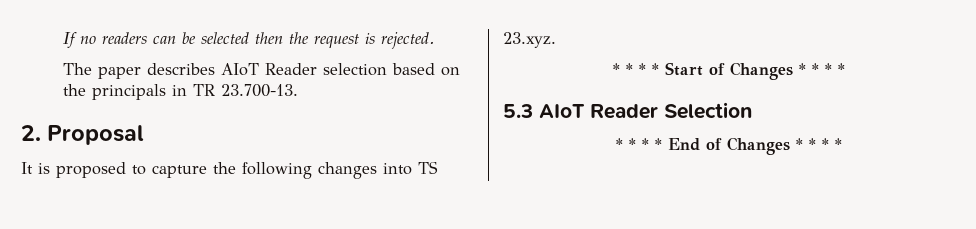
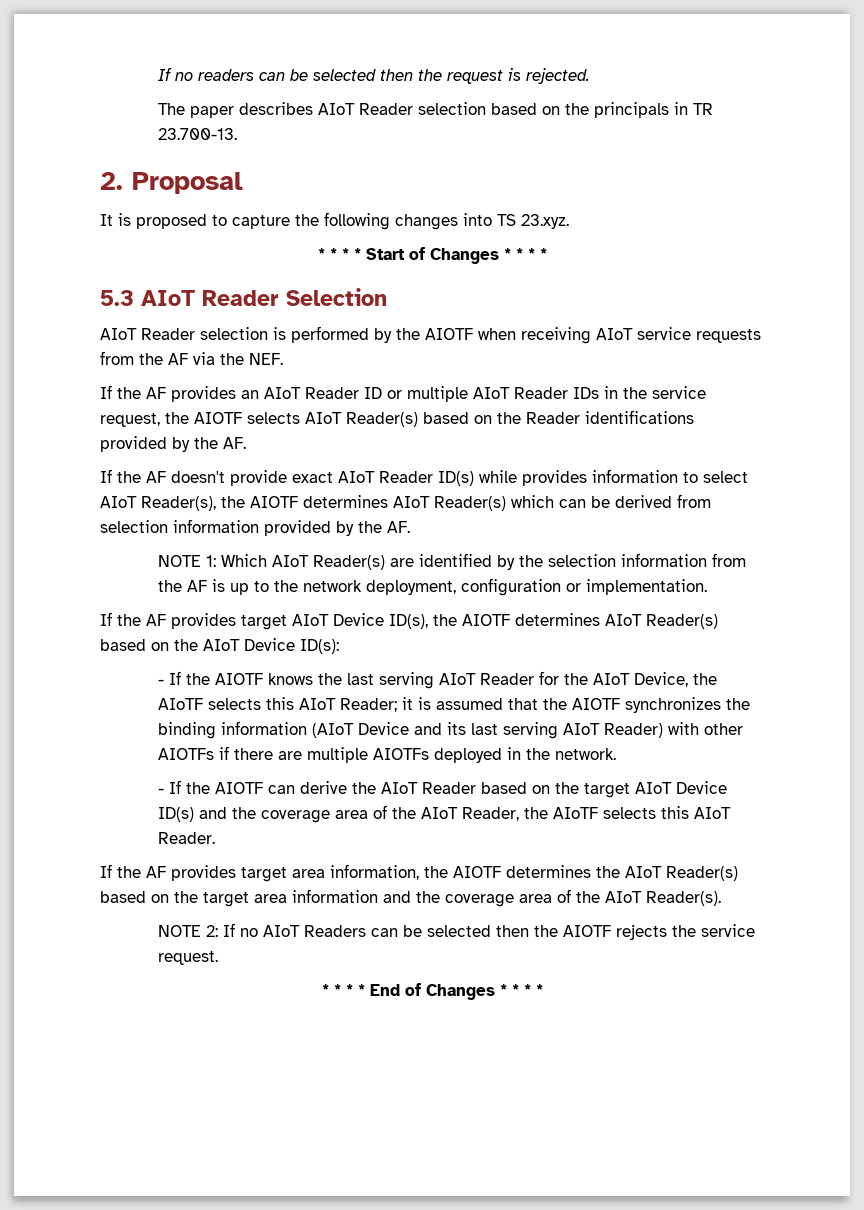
(752, 110) none -> [100,326,761,344] [100,351,283,365] [100,385,706,402] [100,410,694,427] [100,436,246,452] [100,469,748,486] [100,494,711,511] [100,519,410,536] [157,553,746,570] [157,578,707,596] [100,612,718,630] [100,638,339,654] [157,671,717,689] [157,697,750,713] [157,721,743,739] [157,746,616,763] [157,780,727,798] [157,805,731,823] [157,832,215,844] [100,864,738,882] [100,889,721,907] [157,923,755,940] [157,951,218,965] // AIoT Reader selection is performed by the AIOTF when receiving AIoT service requests from the AF via the NEF. // If the AF provides an AIoT Reader ID or multiple AIoT Reader IDs in the service request, the AIOTF selects AIoT Reader(s) based on the Reader identifications provided by the AF. // If the AF doesn't provide exact AIoT Reader ID(s) while provides information to select AIoT Reader(s), the AIOTF determines AIoT Reader(s) which can be derived from selection information provided by the AF. // NOTE 1: Which AIoT Reader(s) are identified by the selection information from the AF is up to the network deployment, configuration or implementation. // If the AF provides target AIoT Device ID(s), the AIOTF determines AIoT Reader(s) based on the AIoT Device ID(s): // - If the AIOTF knows the last serving AIoT Reader for the AIoT Device, the AIoTF selects this AIoT Reader; it is assumed that the AIOTF synchronizes the binding information (AIoT Device and its last serving AIoT Reader) with other AIOTFs if there are multiple AIOTFs deployed in the network. // - If the AIOTF can derive the AIoT Reader based on the target AIoT Device ID(s) and the coverage area of the AIoT Reader, the AIoTF selects this AIoT Reader. // If the AF provides target area information, the AIOTF determines the AIoT Reader(s) based on the target area information and the coverage area of the AIoT Reader(s). // NOTE 2: If no AIoT Readers can be selected then the AIOTF rejects the service request.

